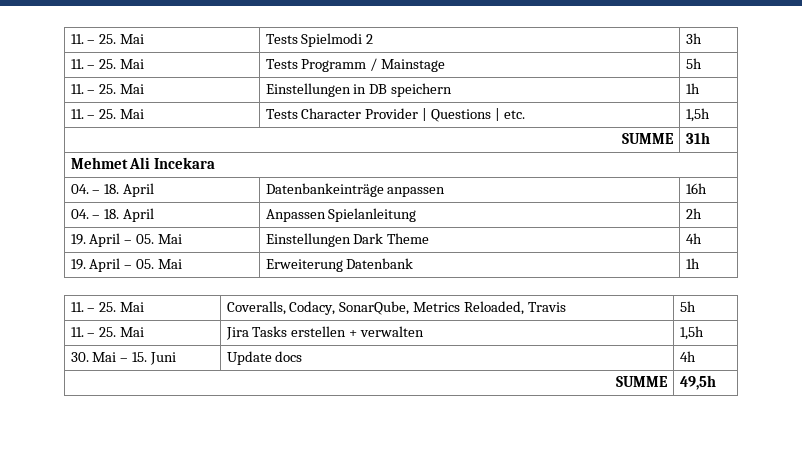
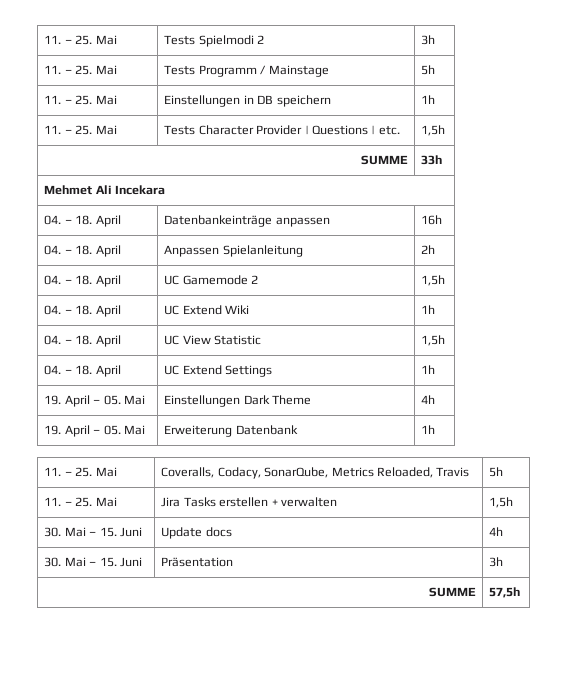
[685,132,710,144] 31h -> [421,155,443,165] 33h
(702, 213) none -> [44,275,121,287] [164,275,259,285] [421,275,446,286] [44,305,121,317] [164,305,250,315] [421,305,436,314] [44,335,121,347] [164,335,262,345] [421,335,446,346] [44,365,121,377] [164,365,273,377] [421,365,436,374] // 04. – 18. April | UC Gamemode 2 | 1,5h // 04. – 18. April | UC Extend Wiki | 1h // 04. – 18. April | UC View Statistic | 1,5h // 04. – 18. April | UC Extend Settings | 1h
[616,376,669,387] [679,375,716,390] // SUMME | 49,5h -> [44,557,142,567] [161,557,234,567] [489,557,504,567] [428,587,476,597] [489,587,521,598] // 30. Mai – 15. Juni | Präsentation | 3h // SUMME | 57,5h

